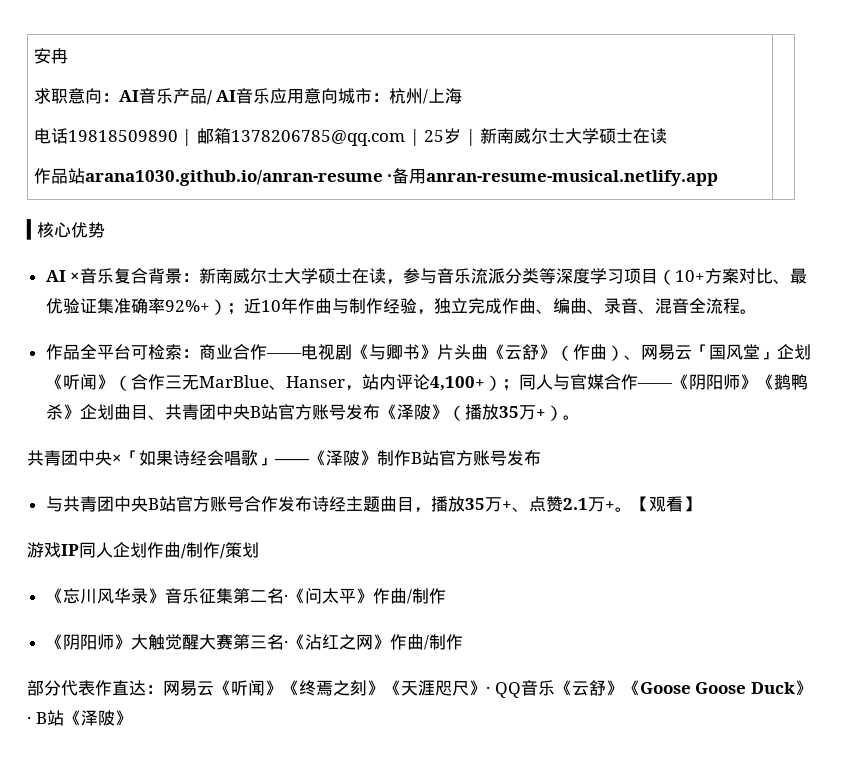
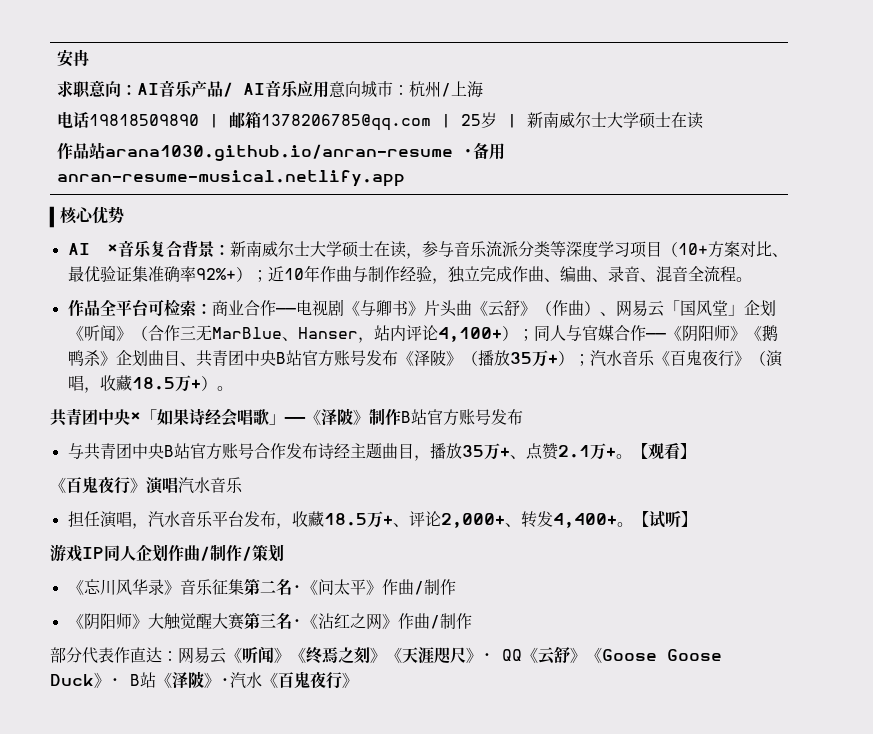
(563, 413) none -> [573,350,784,367] [67,375,217,393] ；汽水音乐《百鬼夜行》（演唱，收藏18.5万+）
(700, 504) none -> [50,476,243,495] [67,510,697,529] // 《百鬼夜行》演唱汽水音乐 // 担任演唱，汽水音乐平台发布，收藏18.5万+、评论2,000+、转发4,400+。【试听】
[520,680,555,696] 音乐 -> (522, 655) none
(132, 718) none -> [220,671,358,689] ·汽水《百鬼夜行》

